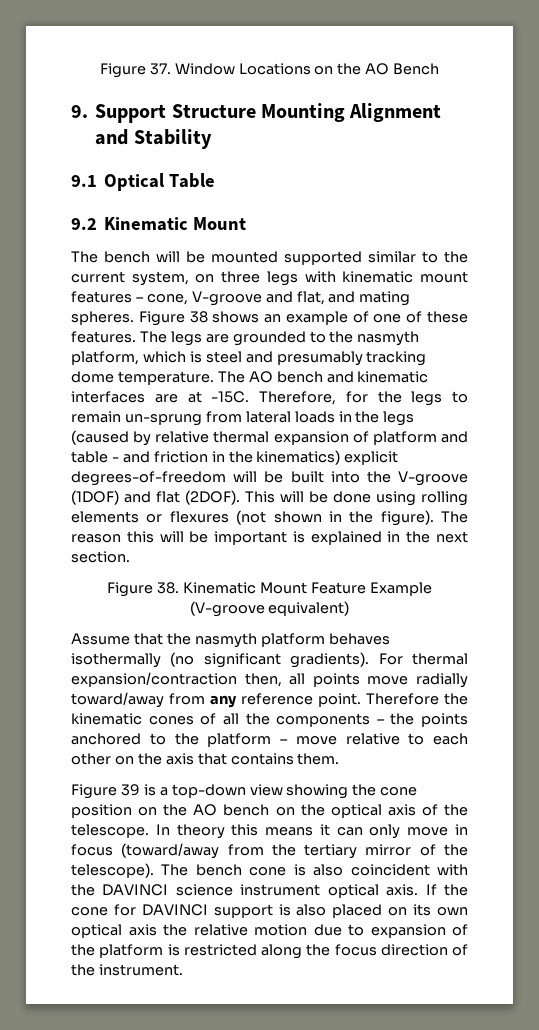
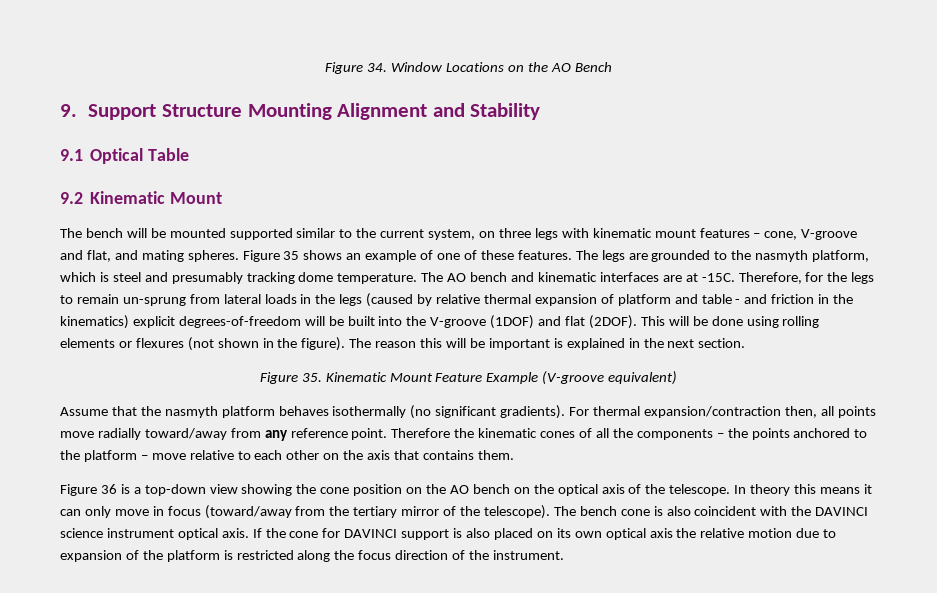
[99,63,171,78] Figure 37. -> [325,62,388,74] Figure 34.
[189,311,208,323] 38 -> [283,251,300,260] 35
[157,582,180,594] 38. -> [301,373,322,382] 35.
[120,784,140,796] 39 -> [100,484,117,494] 36

